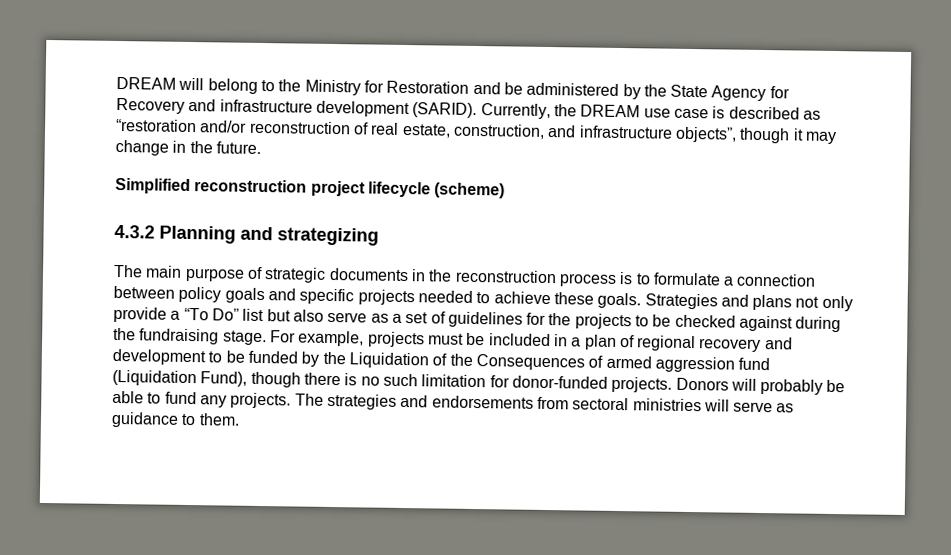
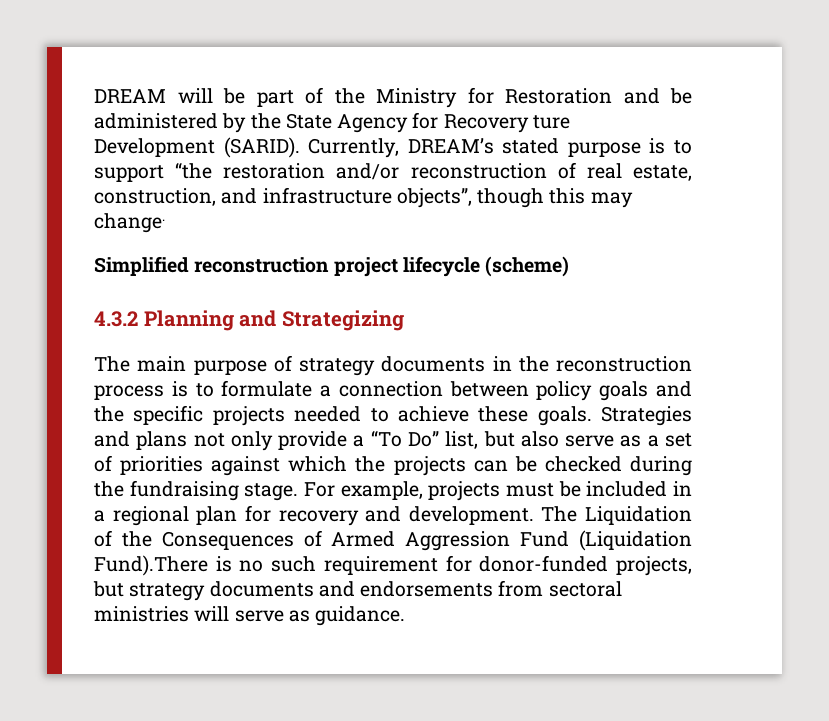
[207,78,275,94] belong to -> [223,87,323,107] be part of
[188,98,821,120] [116,118,197,133] and infrastructure development (SARID). Currently, the DREAM use case is described as “restoration -> [532,115,570,129] [94,137,692,158] [94,162,326,182] ture Development (SARID). Currently, DREAM’s stated purpose is to support “the restoration
[792,128,837,145] [115,139,261,156] it may change in the future. -> [549,188,633,208] [94,213,165,233] this may change.
[277,227,379,246] strategizing -> [281,310,404,331] Strategizing
[264,267,327,283] strategic -> [299,358,375,376] strategy
(296, 294) none -> [94,406,124,422] the
[242,308,265,322] list -> [445,431,479,449] list,
[447,311,547,328] guidelines for -> [120,456,348,476] priorities against which
[635,315,650,327] to -> [473,460,508,472] can
[739,315,794,332] against -> (622, 464) none
[584,334,793,352] [112,348,346,367] plan of regional recovery and development to be funded by the -> [112,505,578,526] regional plan for recovery and development. The
[605,355,771,373] [112,369,341,388] armed aggression fund (Liquidation Fund), though there -> [331,530,692,551] [94,555,208,576] Armed Aggression Fund (Liquidation Fund).There
[421,374,487,388] limitation -> [323,556,438,575] requirement
[611,376,846,395] [112,390,397,410] projects. Donors will probably be able to fund any projects. The strategies -> [616,556,692,576] [93,581,314,601] projects, but strategy documents
[111,411,240,428] guidance to them. -> [315,606,406,626] guidance.

